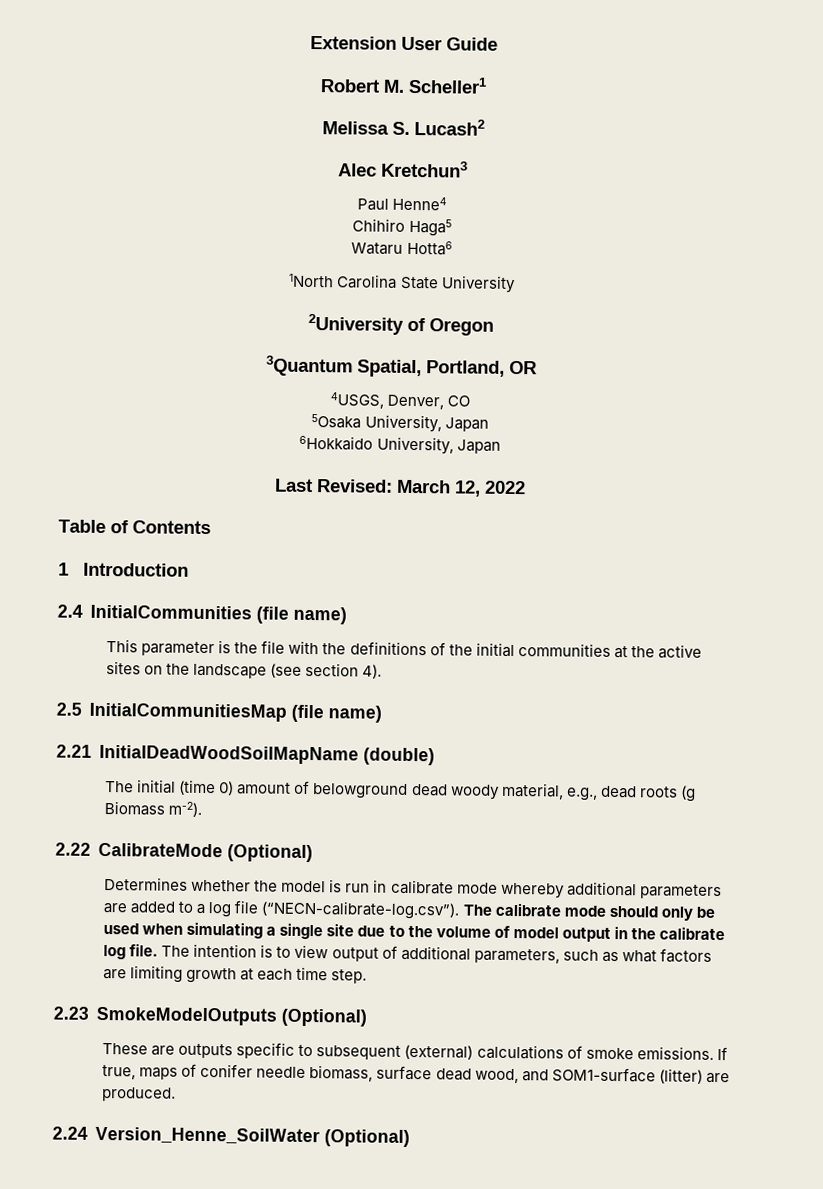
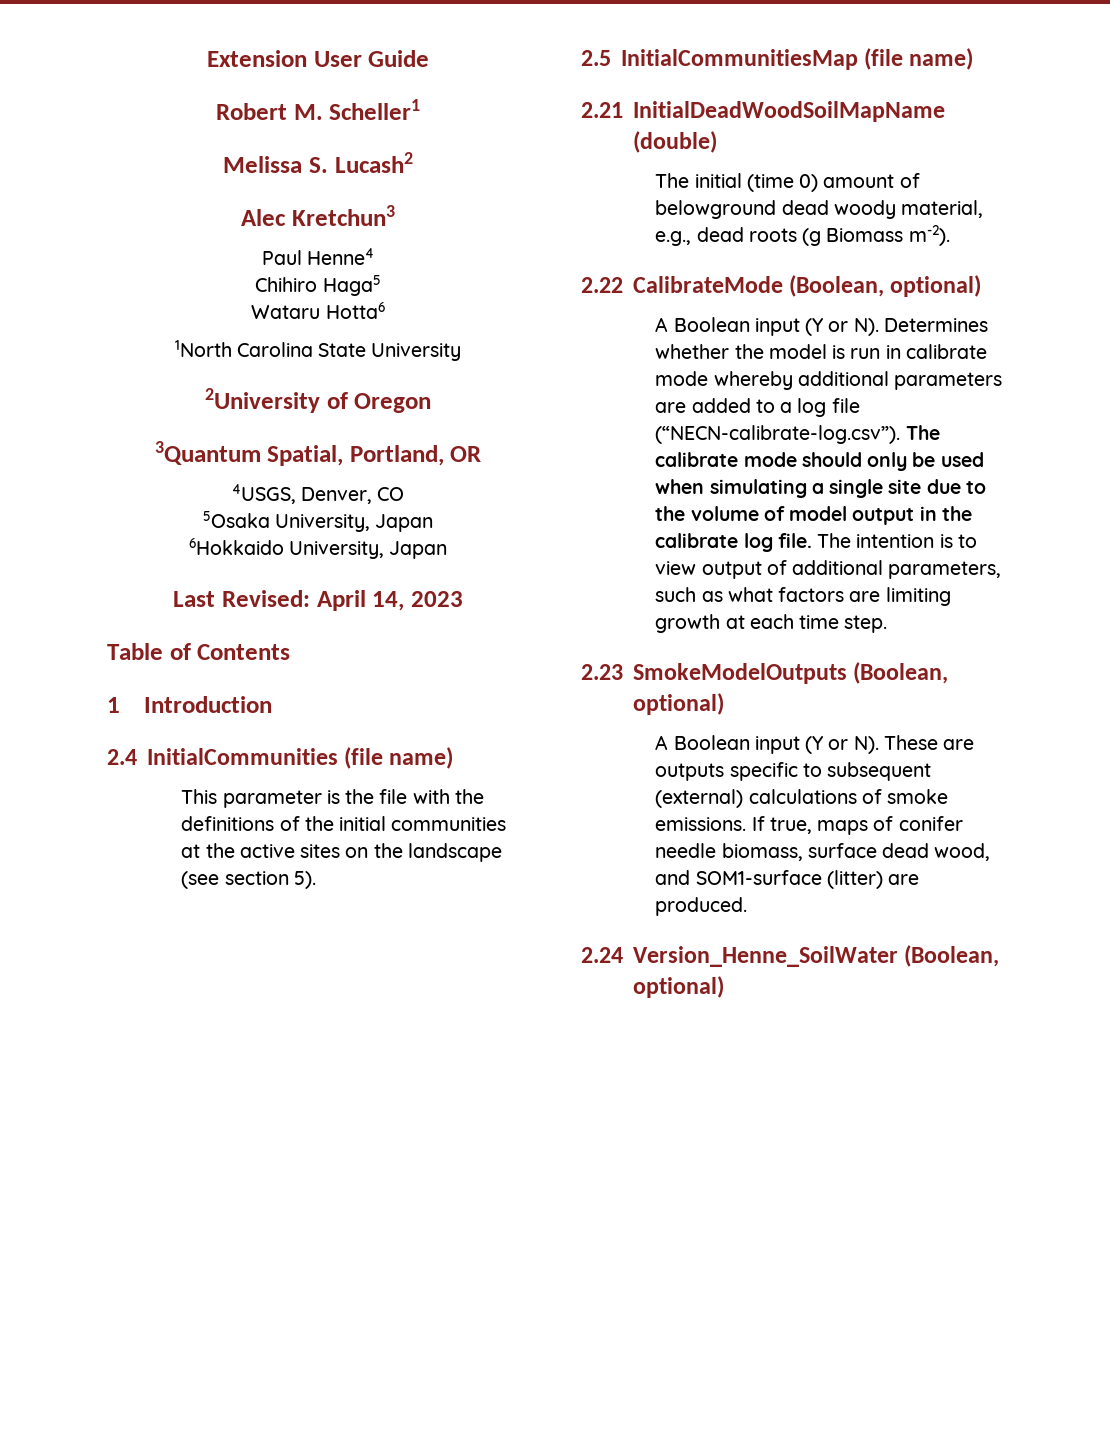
[395,479,526,497] March 12, 2022 -> [316,590,463,611] April 14, 2023
[362,664,383,679] 4). -> [293,871,316,889] 5).
[226,844,313,863] (Optional) // -> [789,275,982,297] [655,317,879,336] (Boolean, optional) // A Boolean input (Y or N).
[280,1008,367,1027] (Optional) // -> [853,662,949,684] [632,693,724,715] [655,735,879,754] (Boolean, optional) // A Boolean input (Y or N).
[323,1129,410,1148] (Optional) -> [904,945,1000,967] [632,976,724,998] (Boolean, optional)

